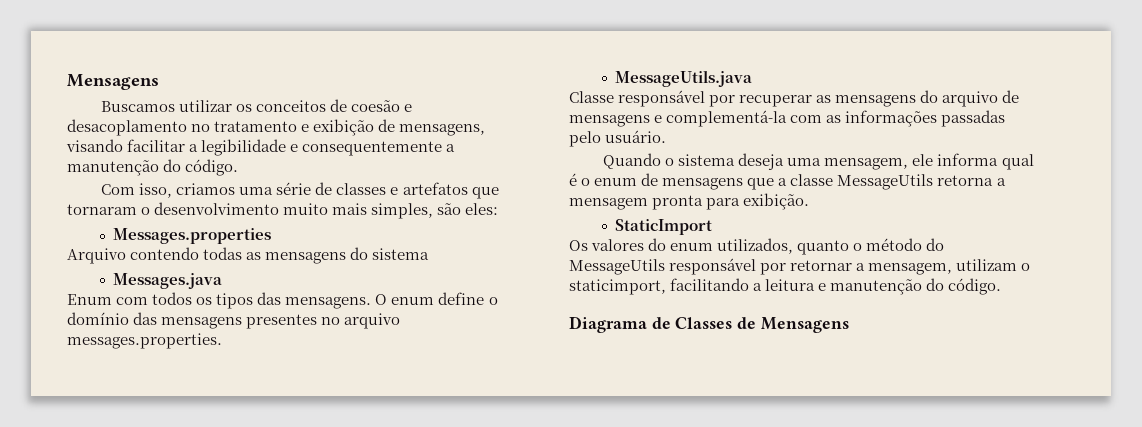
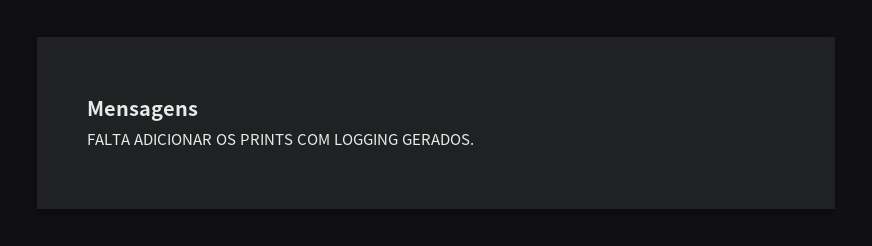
[101,99,413,112] [67,119,486,136] [66,139,456,156] [67,159,239,176] [101,182,499,199] [67,202,499,219] [113,228,272,244] [67,247,430,264] [113,273,223,289] [67,292,498,309] [67,312,401,329] [67,333,222,349] [615,70,753,87] [569,90,1020,107] [569,110,1006,127] [569,130,667,147] [603,153,1034,170] [569,173,1006,190] [569,193,810,210] [615,219,713,235] [569,238,945,255] [569,258,1031,275] [569,278,1002,295] [569,316,849,333] Buscamos utilizar os conceitos de coesão e desacoplamento no tratamento e exibição de mensagens, visando facilitar a legibilidade e consequentemente a manutenção do código. // Com isso, criamos uma série de classes e artefatos que tornaram o desenvolvimento muito mais simples, são eles: // Messages.properties // Arquivo contendo todas as mensagens do sistema // Messages.java // Enum com todos os tipos das mensagens. O enum define o domínio das mensagens presentes no arquivo messages.properties. // MessageUtils.java // Classe responsável por recuperar as mensagens do arquivo de mensagens e complementá-la com as informações passadas pelo usuário. // Quando o sistema deseja uma mensagem, ele informa qual é o enum de mensagens que a classe MessageUtils retorna a mensagem pronta para exibição. // StaticImport // Os valores do enum utilizados, quanto o método do MessageUtils responsável por retornar a mensagem, utilizam o staticimport, facilitando a leitura e manutenção do código. // Diagrama de Classes de Mensagens -> [87,134,475,145] FALTA ADICIONAR OS PRINTS COM LOGGING GERADOS.

